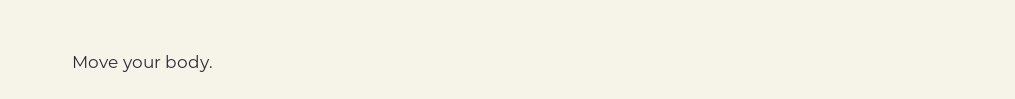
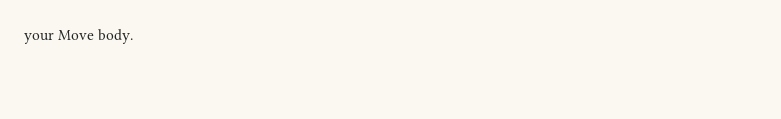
[72,56,161,72] Move your -> [24,30,95,44] your Move

